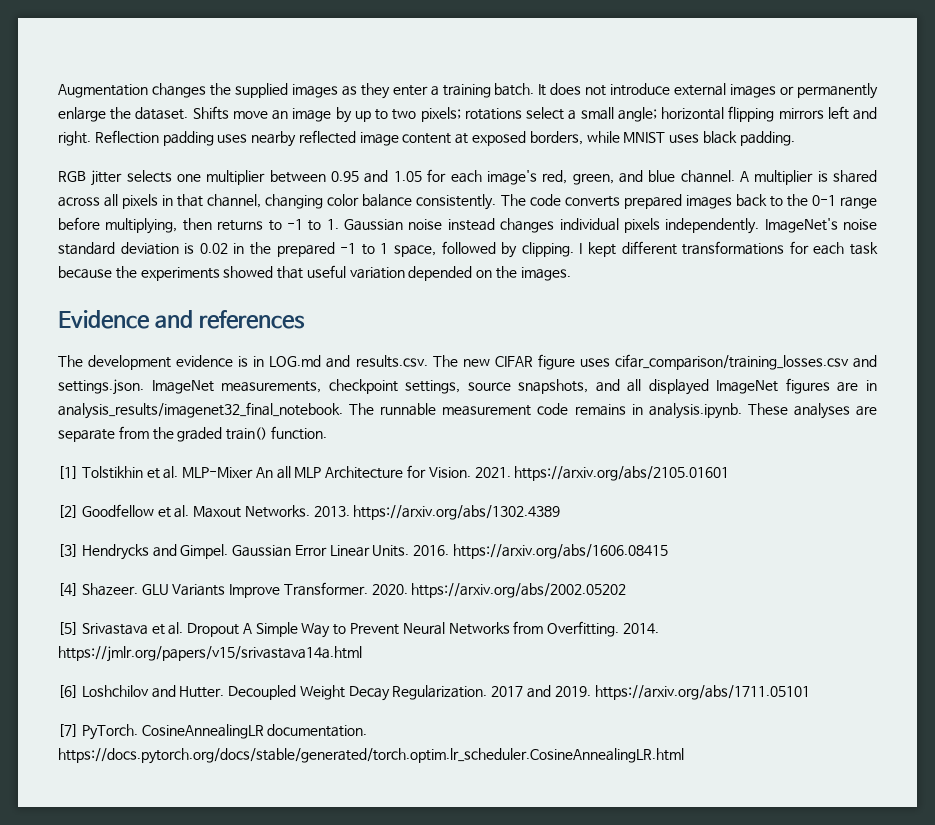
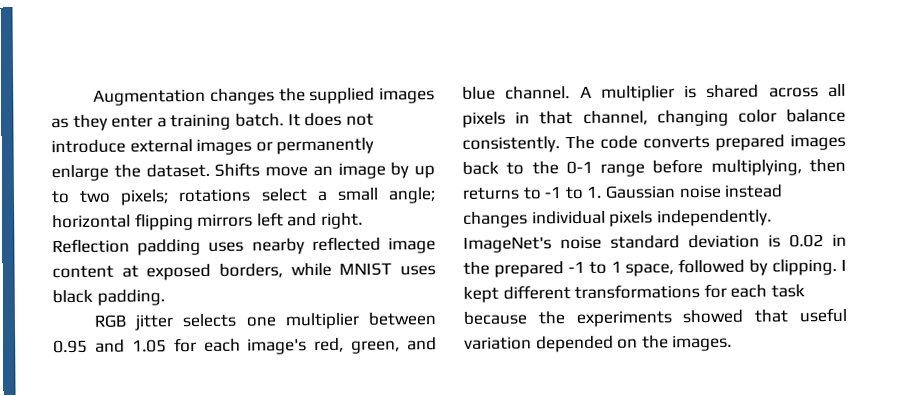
[58,310,305,329] [58,354,877,370] [58,378,878,395] [58,402,878,419] [58,426,327,442] [58,465,730,481] [58,504,561,520] [58,544,669,560] [58,582,627,598] [58,621,659,638] [58,646,362,662] [58,685,810,701] [58,724,368,740] [58,748,684,764] // Evidence and references // The development evidence is in LOG.md and results.csv. The new CIFAR figure uses cifar_comparison/training_losses.csv and settings.json. ImageNet measurements, checkpoint settings, source snapshots, and all displayed ImageNet figures are in analysis_results/imagenet32_final_notebook. The runnable measurement code remains in analysis.ipynb. These analyses are separate from the graded train() function. // [1] Tolstikhin et al. MLP-Mixer An all MLP Architecture for Vision. 2021. https://arxiv.org/abs/2105.01601 // [2] Goodfellow et al. Maxout Networks. 2013. https://arxiv.org/abs/1302.4389 // [3] Hendrycks and Gimpel. Gaussian Error Linear Units. 2016. https://arxiv.org/abs/1606.08415 // [4] Shazeer. GLU Variants Improve Transformer. 2020. https://arxiv.org/abs/2002.05202 // [5] Srivastava et al. Dropout A Simple Way to Prevent Neural Networks from Overfitting. 2014. https://jmlr.org/papers/v15/srivastava14a.html // [6] Loshchilov and Hutter. Decoupled Weight Decay Regularization. 2017 and 2019. https://arxiv.org/abs/1711.05101 // [7] PyTorch. CosineAnnealingLR documentation. https://docs.pytorch.org/docs/stable/generated/torch.optim.lr_scheduler.CosineAnnealingLR.html -> (733, 343) none

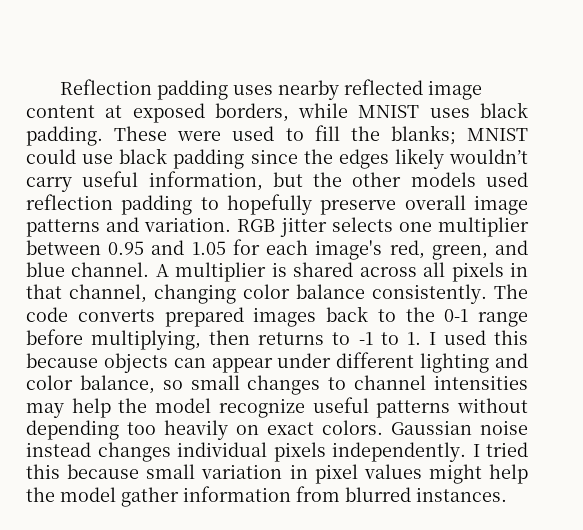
[93,87,435,106] [51,112,374,131] [51,137,375,155] [51,162,435,182] [51,187,437,206] [52,212,363,231] Augmentation changes the supplied images as they enter a training batch. It does not introduce external images or permanently enlarge the dataset. Shifts move an image by up to two pixels; rotations select a small angle; horizontal flipping mirrors left and right. -> (60, 87) none
(165, 297) // -> [114,125,528,145] [26,148,528,169] [26,171,528,192] [26,194,528,215] [26,217,232,237] These were used to fill the blanks; MNIST could use black padding since the edges likely wouldn’t carry useful information, but the other models used reflection padding to hopefully preserve overall image patterns and variation.
(603, 191) none -> [428,330,529,345] [26,352,528,373] [26,375,528,395] [26,397,528,418] [26,420,383,440] I used this because objects can appear under different lighting and color balance, so small changes to channel intensities may help the model recognize useful patterns without depending too heavily on exact colors.
[463,233,847,253] [463,258,847,278] [463,283,805,303] [463,307,847,328] [464,334,733,353] ImageNet's noise standard deviation is 0.02 in the prepared -1 to 1 space, followed by clipping. I kept different transformations for each task because the experiments showed that useful variation depended on the images. -> [472,442,528,457] [26,464,528,484] [26,486,507,507] I tried this because small variation in pixel values might help the model gather information from blurred instances.

